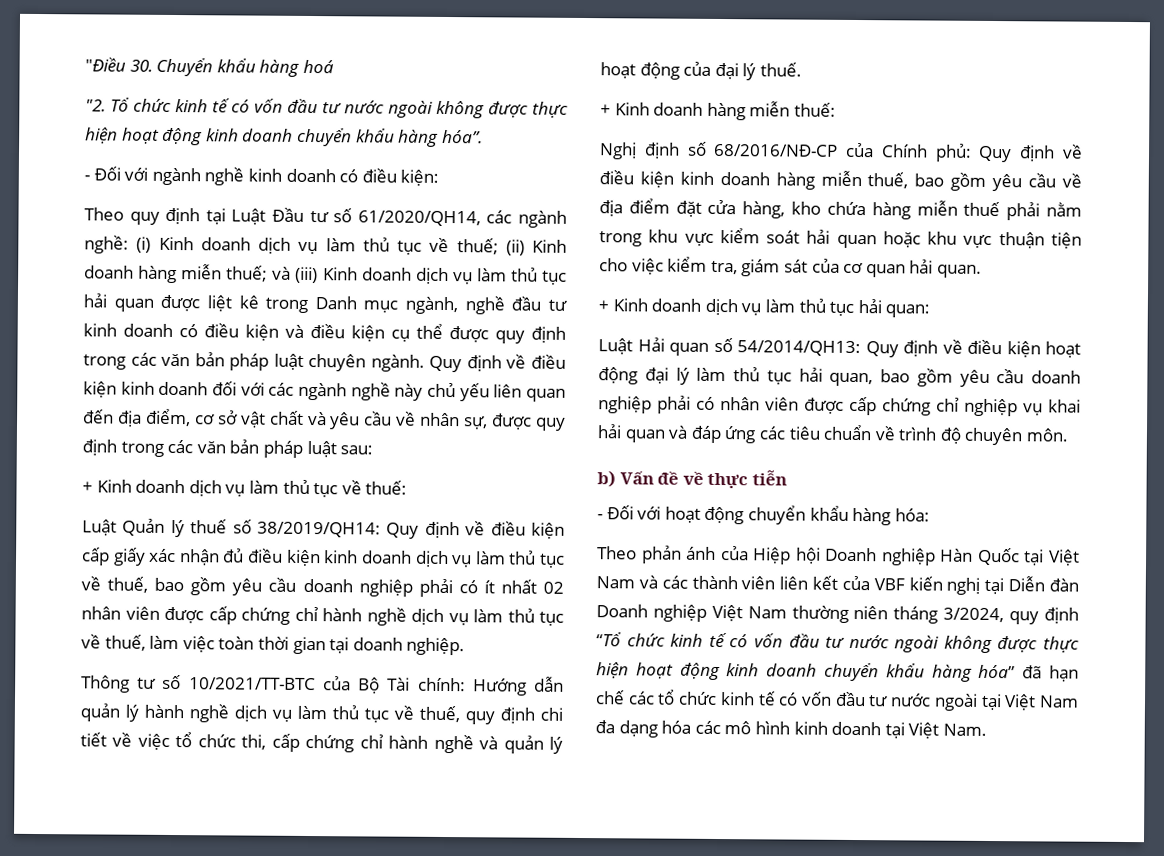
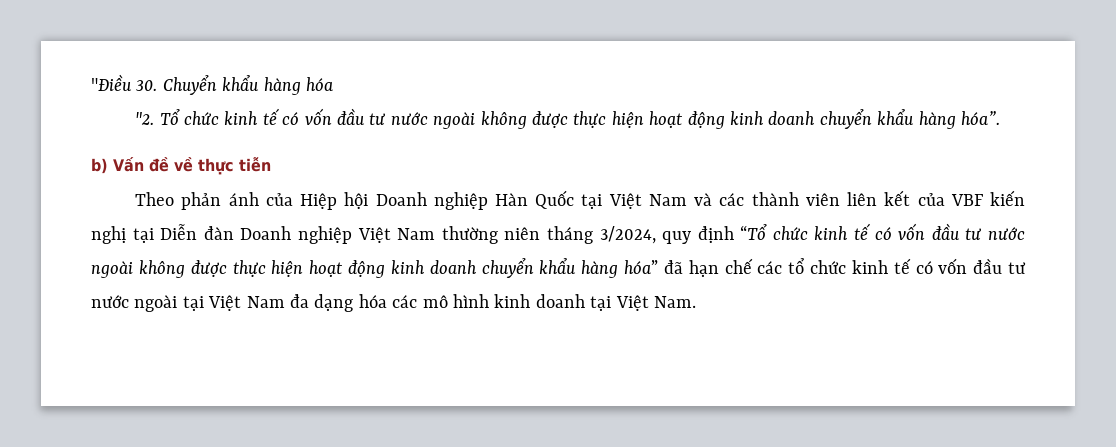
[302,59,334,74] hoá -> [306,77,333,91] hóa
[84,166,440,186] [84,207,567,228] [84,235,567,256] [84,264,567,285] [83,293,567,315] [83,323,566,344] [83,352,566,373] [83,381,566,402] [83,408,566,431] [82,439,374,458] [82,479,408,498] [82,518,565,539] [81,547,566,568] [81,576,564,598] [81,606,564,626] [81,634,466,656] [81,674,564,696] [80,703,563,725] [80,732,563,754] [600,61,802,81] [600,101,836,121] [599,141,1083,163] [599,170,1082,192] [599,198,1082,221] [599,228,1082,249] [599,256,982,278] [598,298,931,318] [598,337,1081,358] [598,367,1081,387] [598,395,1081,417] [597,424,1070,446] // - Đối với ngành nghề kinh doanh có điều kiện: // Theo quy định tại Luật Đầu tư số 61/2020/QH14, các ngành nghề: (i) Kinh doanh dịch vụ làm thủ tục về thuế; (ii) Kinh doanh hàng miễn thuế; và (iii) Kinh doanh dịch vụ làm thủ tục hải quan được liệt kê trong Danh mục ngành, nghề đầu tư kinh doanh có điều kiện và điều kiện cụ thể được quy định trong các văn bản pháp luật chuyên ngành. Quy định về điều kiện kinh doanh đối với các ngành nghề này chủ yếu liên quan đến địa điểm, cơ sở vật chất và yêu cầu về nhân sự, được quy định trong các văn bản pháp luật sau: // + Kinh doanh dịch vụ làm thủ tục về thuế: // Luật Quản lý thuế số 38/2019/QH14: Quy định về điều kiện cấp giấy xác nhận đủ điều kiện kinh doanh dịch vụ làm thủ tục về thuế, bao gồm yêu cầu doanh nghiệp phải có ít nhất 02 nhân viên được cấp chứng chỉ hành nghề dịch vụ làm thủ tục về thuế, làm việc toàn thời gian tại doanh nghiệp. // Thông tư số 10/2021/TT-BTC của Bộ Tài chính: Hướng dẫn quản lý hành nghề dịch vụ làm thủ tục về thuế, quy định chi tiết về việc tổ chức thi, cấp chứng chỉ hành nghề và quản lý hoạt động của đại lý thuế. // + Kinh doanh hàng miễn thuế: // Nghị định số 68/2016/NĐ-CP của Chính phủ: Quy định về điều kiện kinh doanh hàng miễn thuế, bao gồm yêu cầu về địa điểm đặt cửa hàng, kho chứa hàng miễn thuế phải nằm trong khu vực kiểm soát hải quan hoặc khu vực thuận tiện cho việc kiểm tra, giám sát của cơ quan hải quan. // + Kinh doanh dịch vụ làm thủ tục hải quan: // Luật Hải quan số 54/2014/QH13: Quy định về điều kiện hoạt động đại lý làm thủ tục hải quan, bao gồm yêu cầu doanh nghiệp phải có nhân viên được cấp chứng chỉ nghiệp vụ khai hải quan và đáp ứng các tiêu chuẩn về trình độ chuyên môn. -> (1000, 118) none
[597,505,930,526] // - Đối với hoạt động chuyển khẩu hàng hóa: -> (271, 164) none

